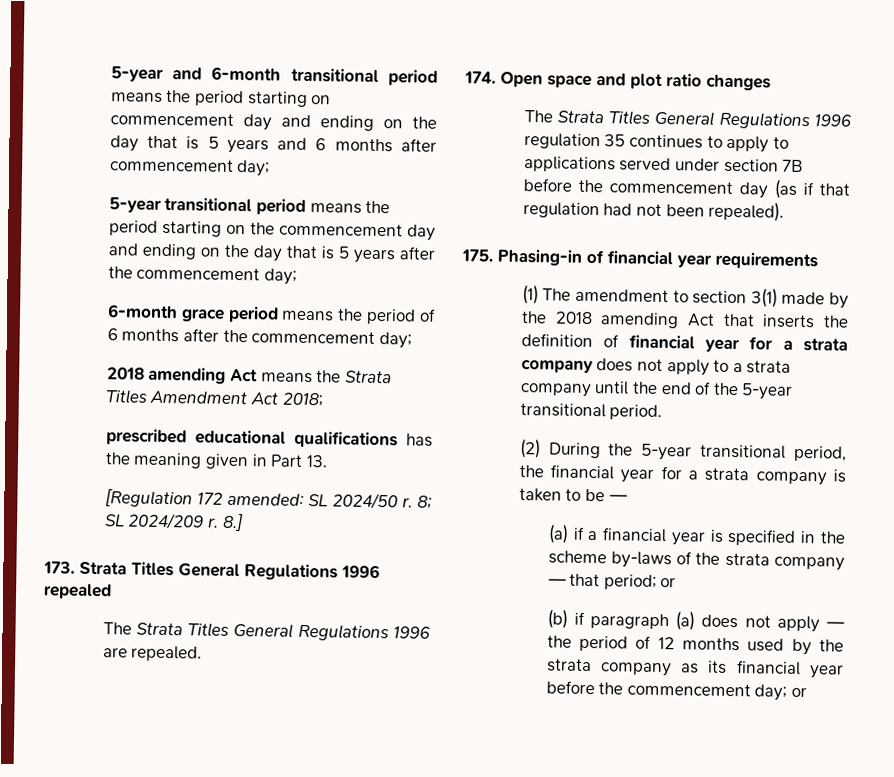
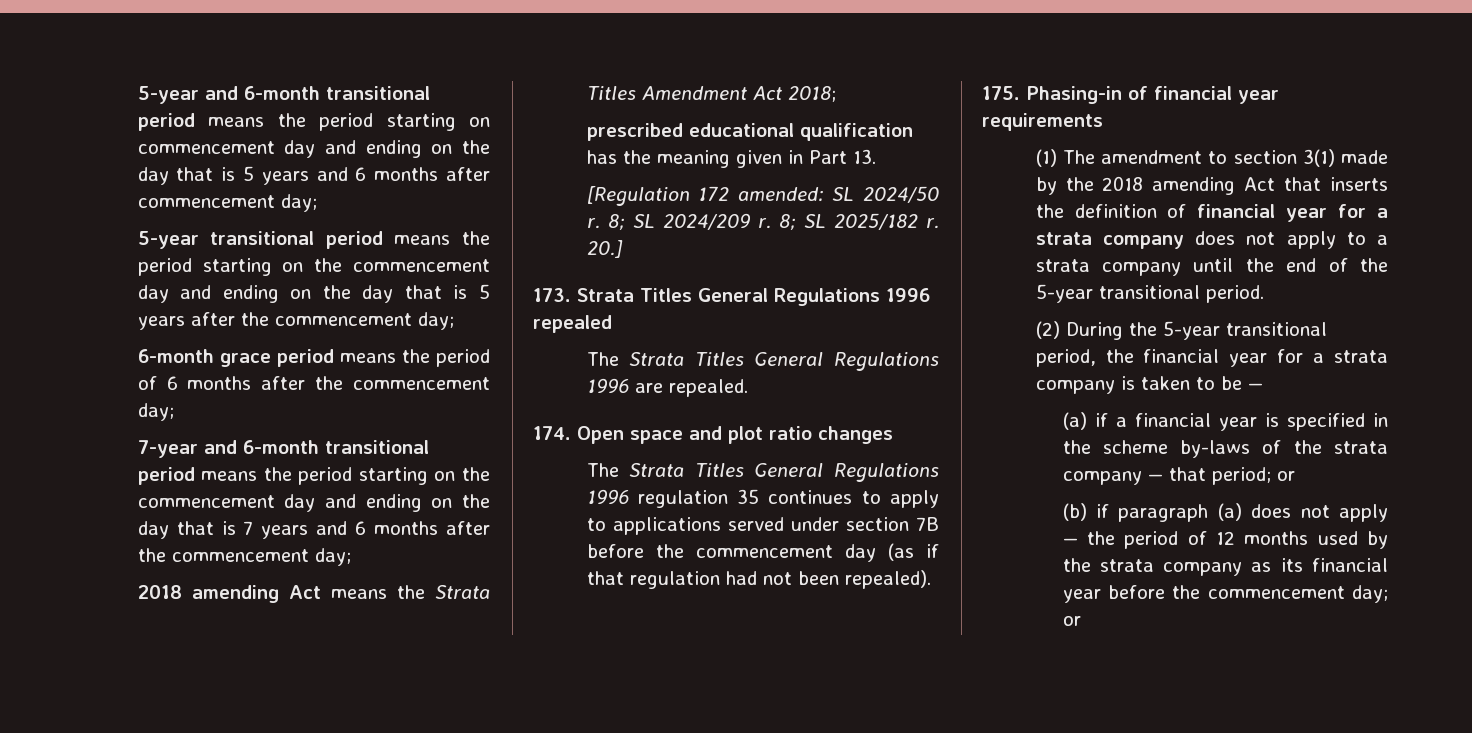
(412, 340) none -> [137,440,429,458] [137,467,491,485] [137,494,490,512] [137,521,491,539] [137,548,351,566] // 7-year and 6-month transitional period means the period starting on the commencement day and ending on the day that is 7 years and 6 months after the commencement day;
[293,430,398,449] qualifications -> [799,123,913,141] qualification
[221,512,243,532] 8.] -> [778,213,940,230] [586,240,623,258] 8; SL 2025/182 r. 20.]

